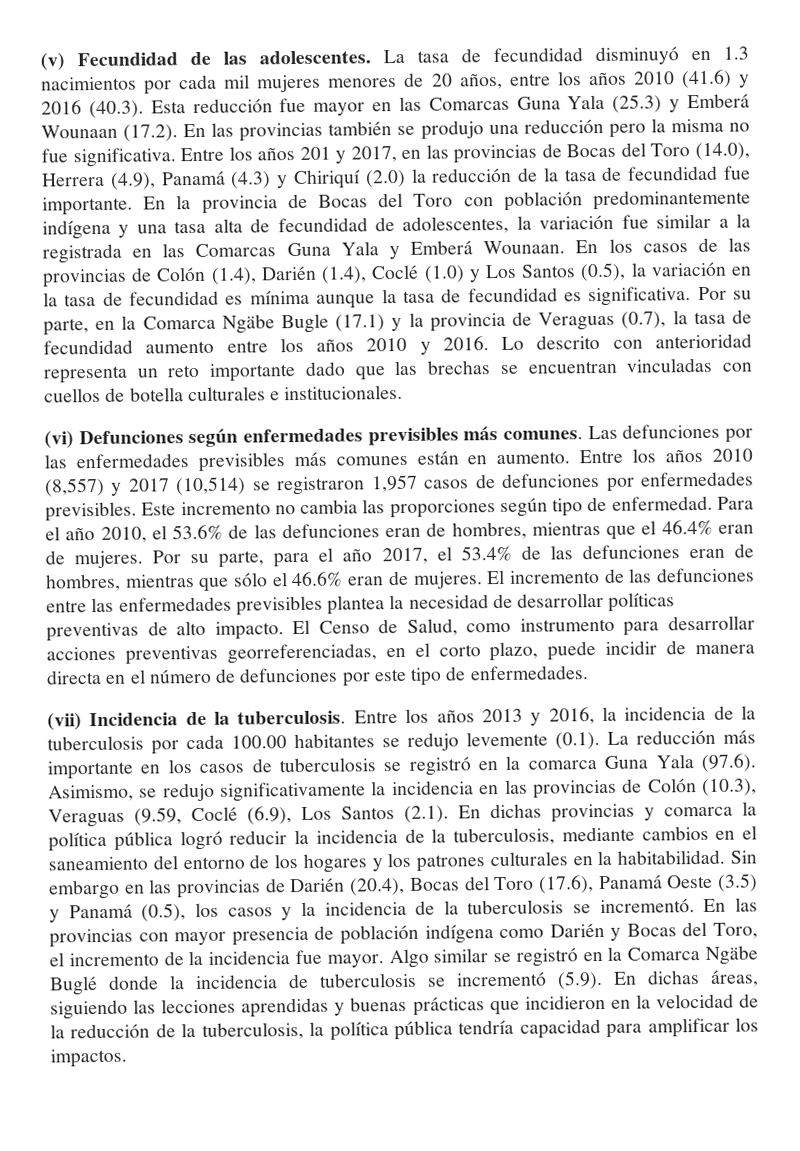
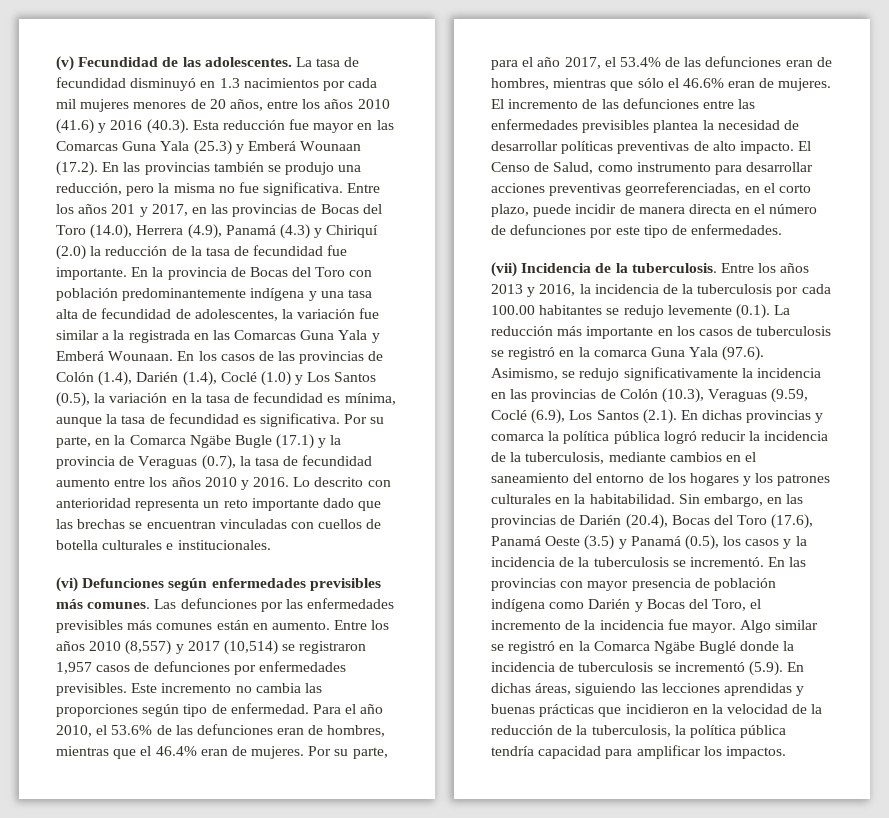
[523,118,604,134] reducción -> [56,183,122,195] reducción,
[249,289,310,305] mínima -> [344,393,396,405] mínima,
[49,879,120,900] embargo -> [703,494,763,507] embargo,

